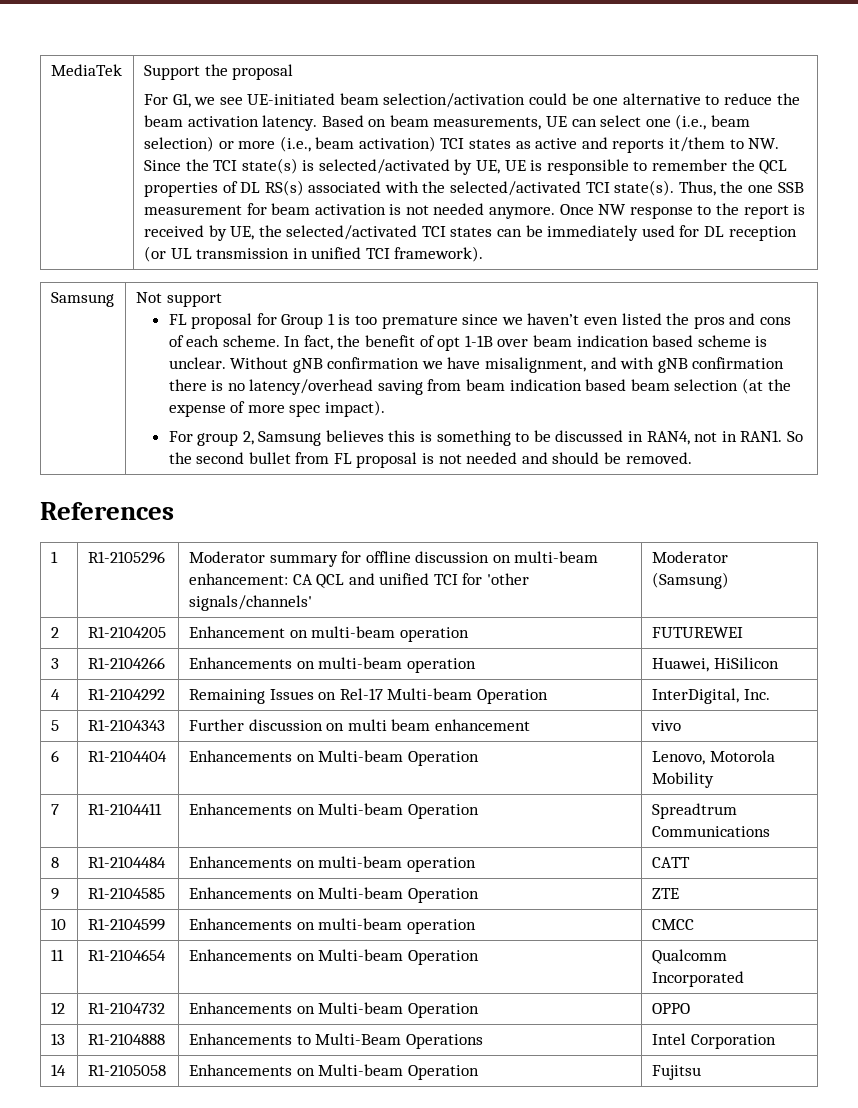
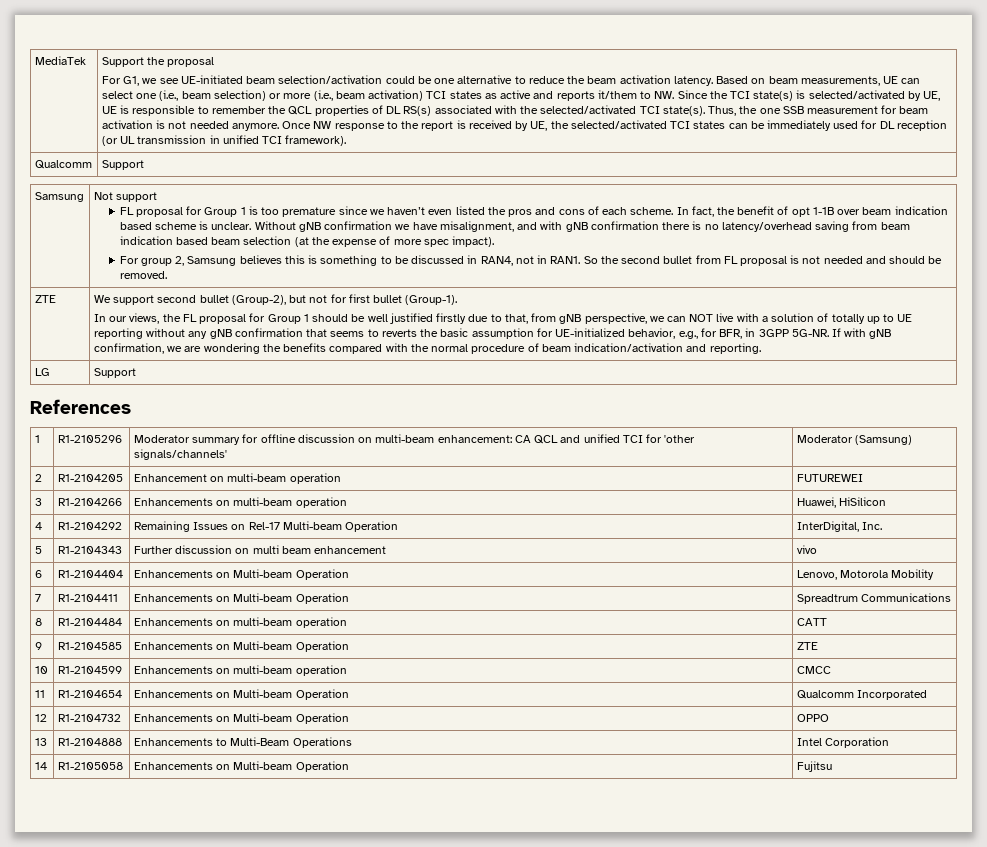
(484, 254) none -> [34,160,92,169] [101,160,144,170] // Qualcomm | Support
(692, 458) none -> [34,295,56,303] [93,294,458,305] [93,313,913,324] [93,328,892,339] [93,343,761,354] [34,368,50,376] [93,368,136,378] // ZTE | We support second bullet (Group-2), but not for first bullet (Group-1). // In our views, the FL proposal for Group 1 should be well justified firstly due to that, from gNB perspective, we can NOT live with a solution of totally up to UE reporting without any gNB confirmation that seems to reverts the basic assumption for UE-initialized behavior, e.g., for BFR, in 3GPP 5G-NR. If with gNB confirmation, we are wondering the benefits compared with the normal procedure of beam indication/activation and reporting. // LG | Support

